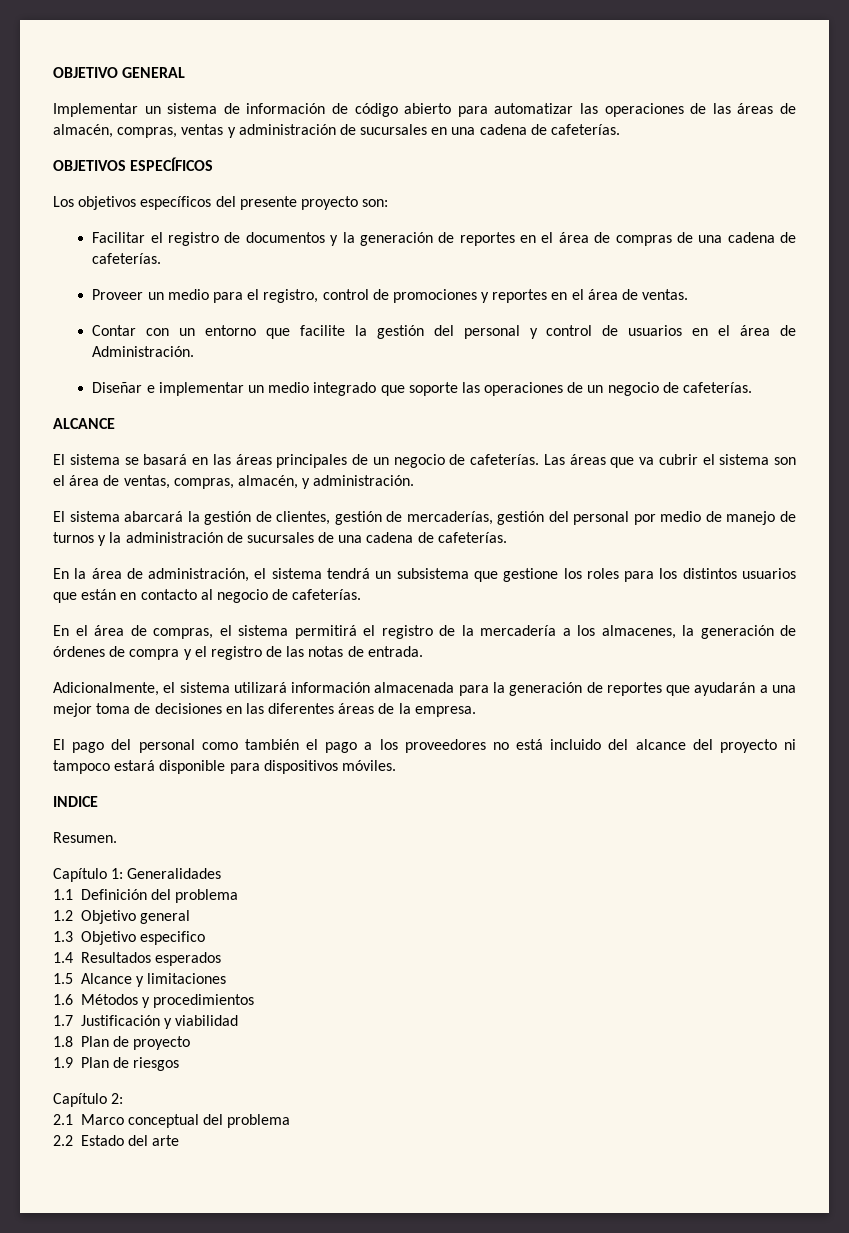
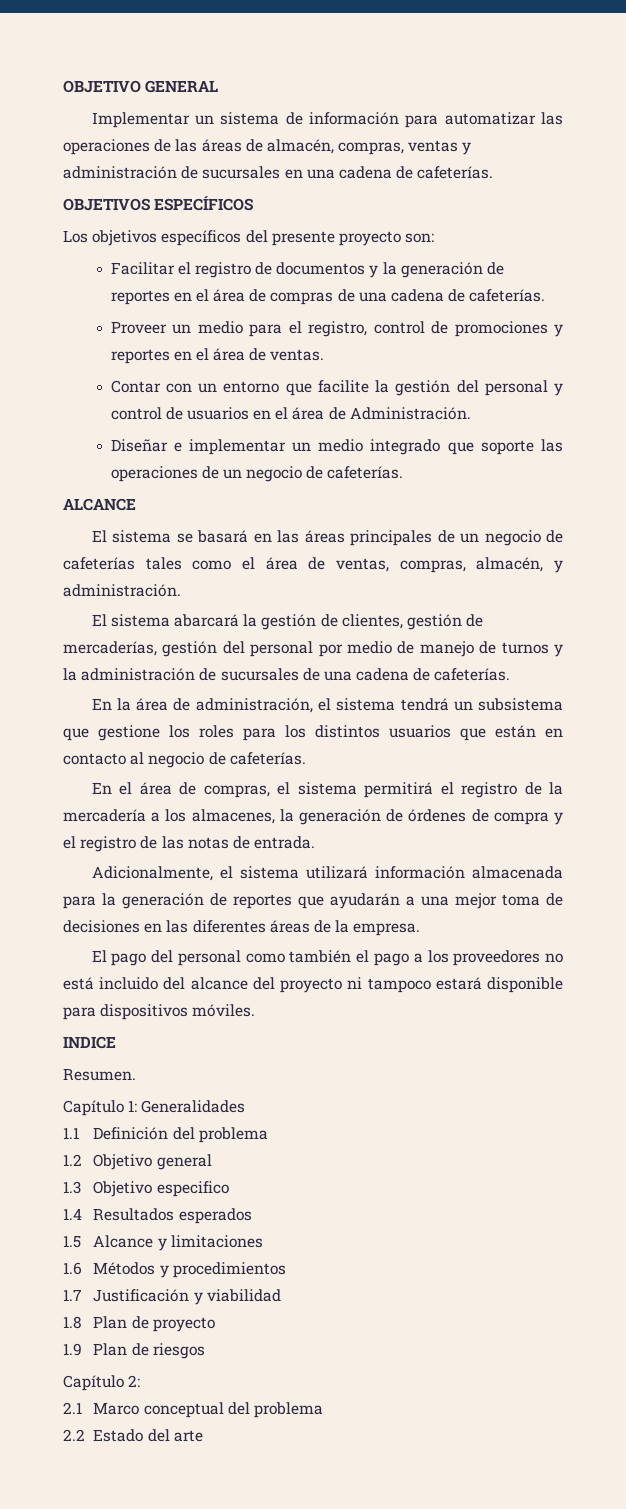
[332,103,452,117] de código abierto -> (400, 118) none
[470,454,796,468] cafeterías. Las áreas que va cubrir el sistema son -> [63,557,232,570] cafeterías tales como

